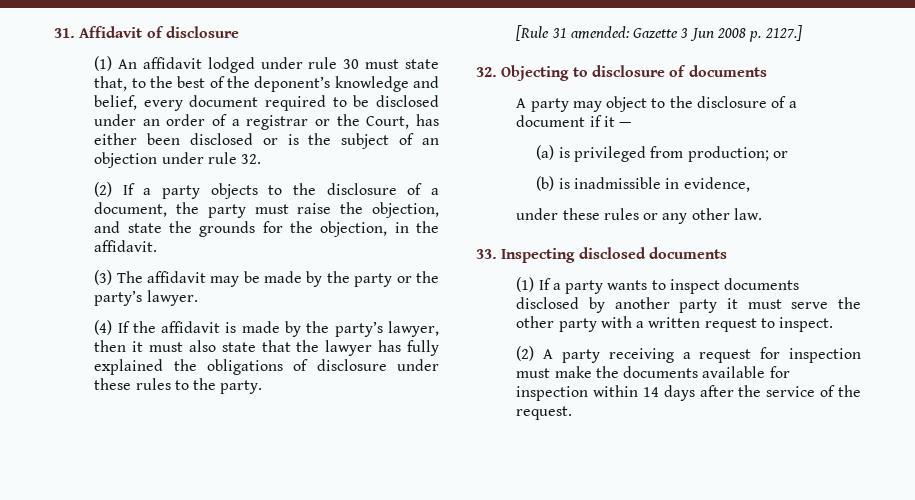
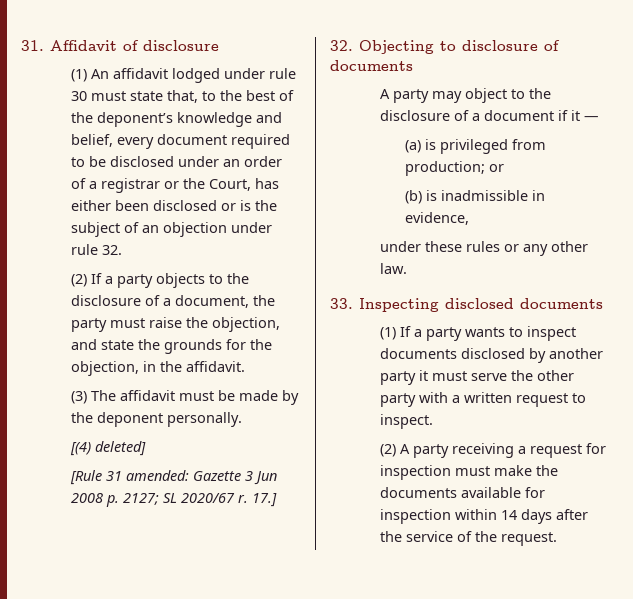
[210,276,240,287] may -> [178,391,214,401] must
[354,271,439,287] [94,290,198,306] [94,320,439,337] [94,340,439,356] [94,359,440,375] [94,378,263,394] party or the party’s lawyer. // (4) If the affidavit is made by the party’s lawyer, then it must also state that the lawyer has fully explained the obligations of disclosure under these rules to the party. -> [96,412,242,427] [69,441,146,456] deponent personally. // [(4) deleted]
[764,25,802,41] 2127.] -> [122,493,277,507] 2127; SL 2020/67 r. 17.]

